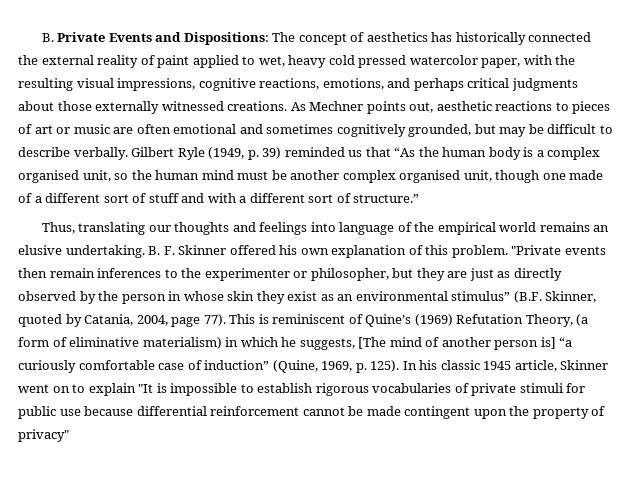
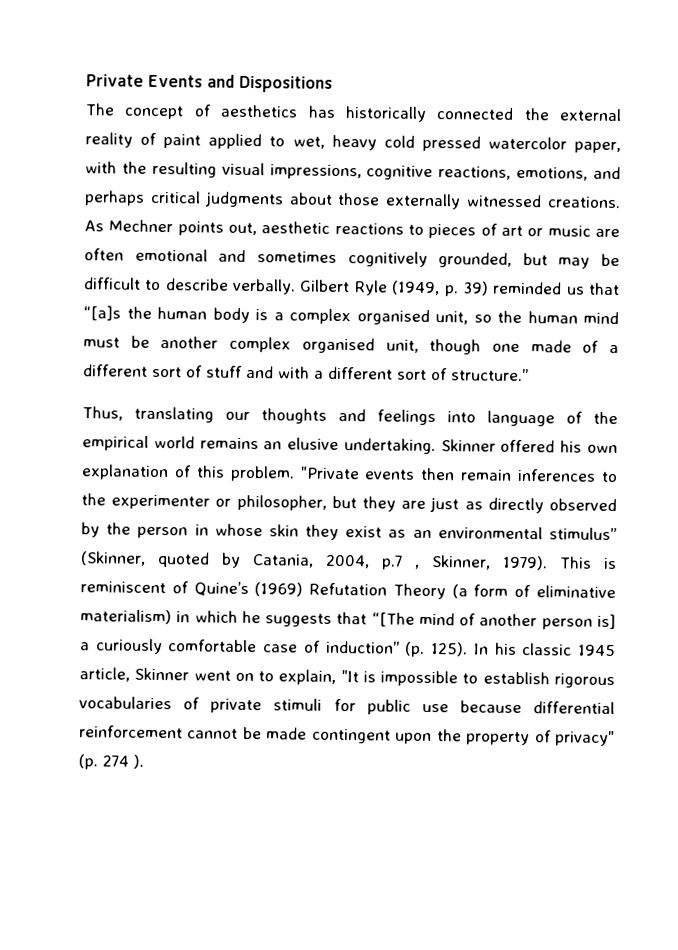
[41,33,54,42] B. -> (86, 80) none
[183,32,269,45] Dispositions: -> [239,75,333,93] Dispositions //
[394,147,416,157] “As -> [83,305,121,321] “[a]s
[148,246,175,255] B. F. -> (436, 446) none
[513,291,597,303] (B.F. Skinner, -> [80,551,146,566] (Skinner,
[171,314,226,327] page 77). -> [381,555,548,571] p.7 , Skinner, 1979).
[525,314,573,327] Theory, -> [392,583,446,600] Theory
[299,337,387,350] suggests, [The -> [265,611,415,627] suggests that “[The
[559,337,573,347] “a -> [80,642,90,651] a
[272,360,367,373] (Quine, 1969, p. -> [405,641,426,657] (p.
[88,383,136,396] explain -> [278,669,337,685] explain,
(69, 435) none -> [78,754,144,770] (p. 274 ).

